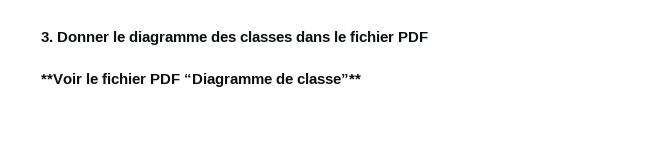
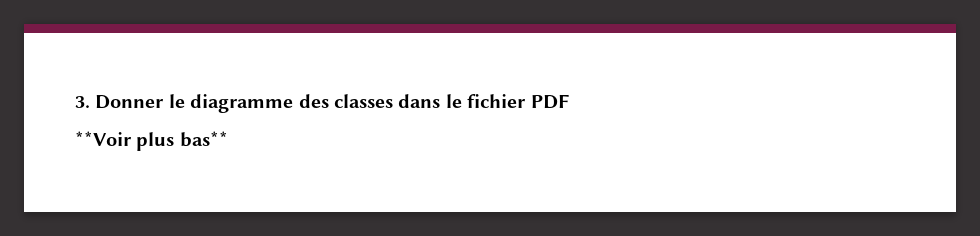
[86,73,362,87] le fichier PDF “Diagramme de classe”** -> [136,131,228,151] plus bas**

